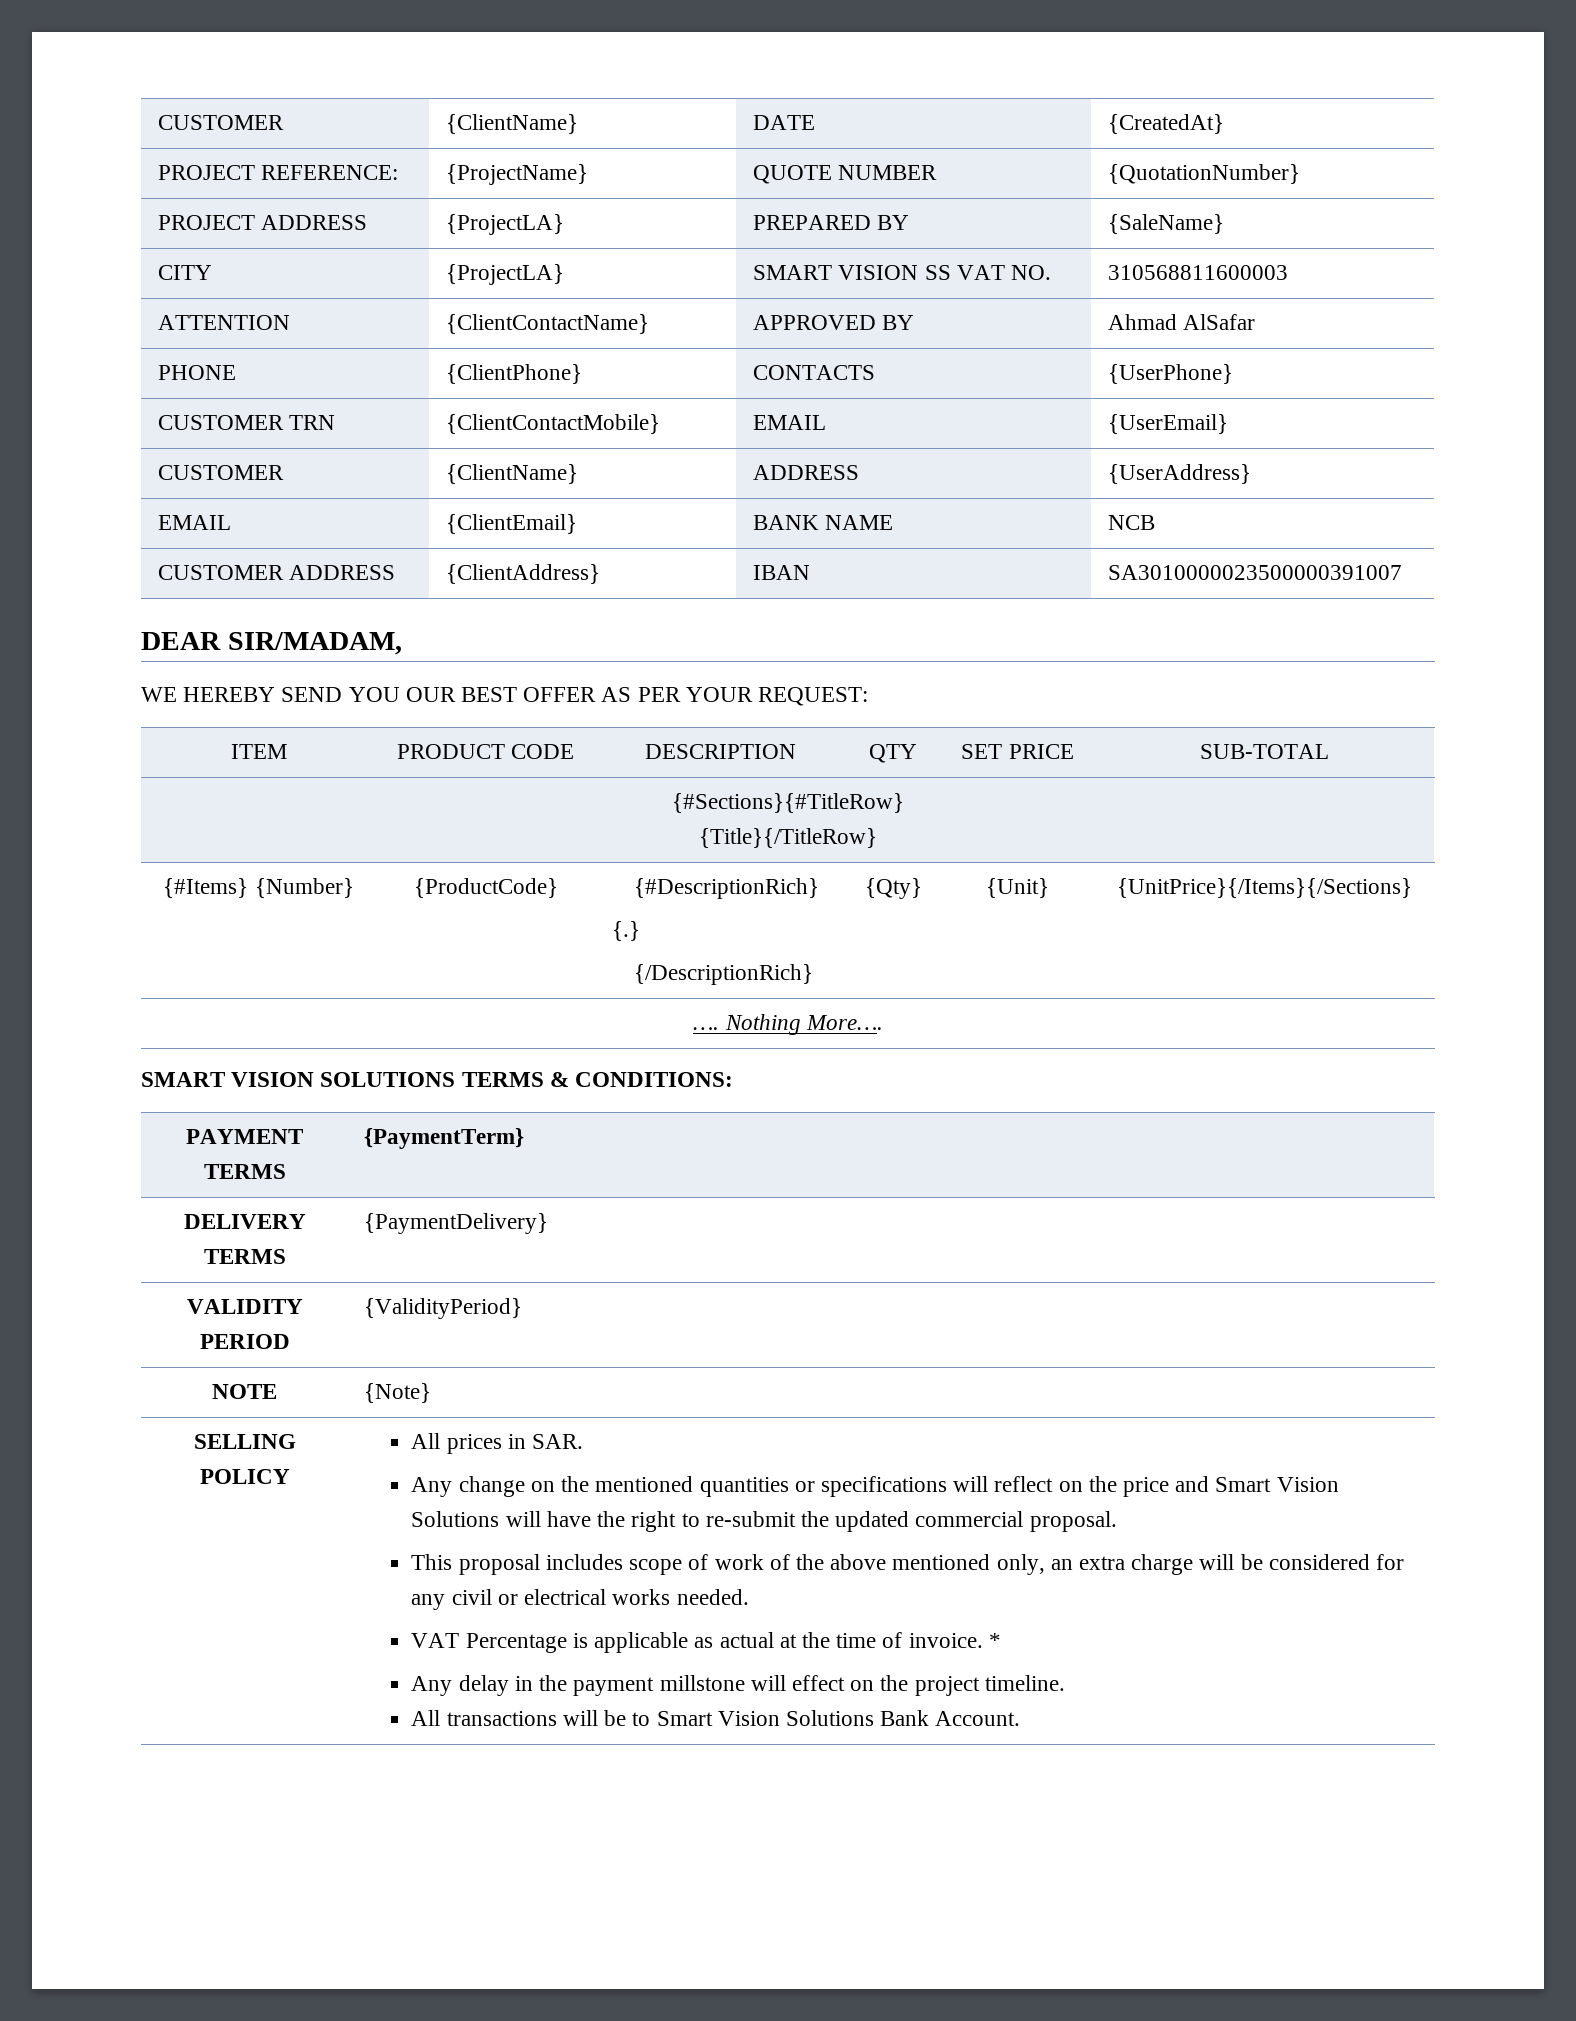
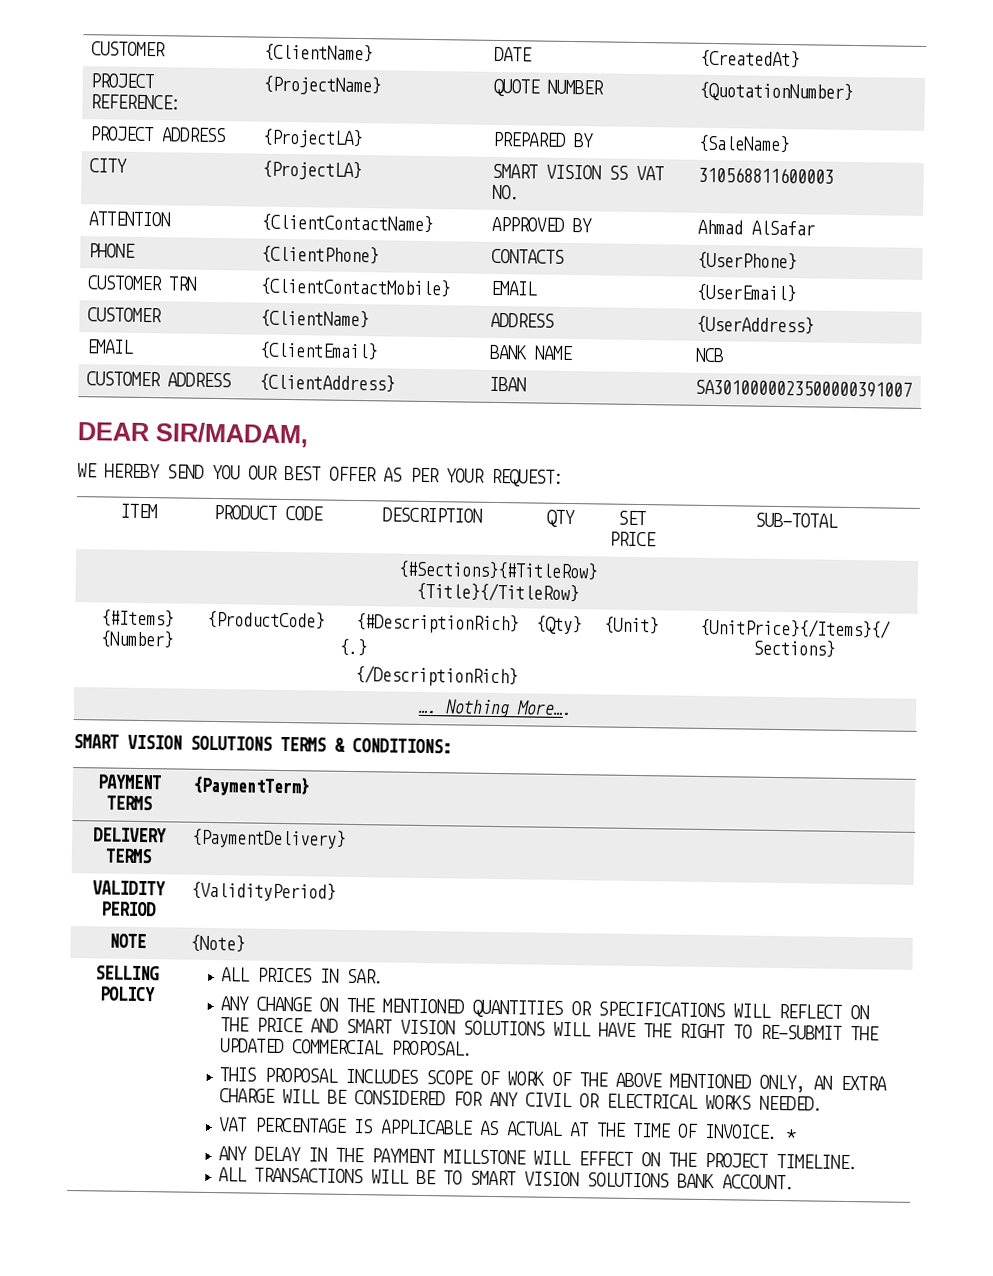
[411,1433,584,1454] [411,1476,1339,1497] [411,1511,1117,1532] [411,1554,1405,1575] [411,1589,749,1610] [411,1632,1001,1653] [411,1675,1065,1696] [411,1710,1021,1726] All prices in SAR. // Any change on the mentioned quantities or specifications will reflect on the price and Smart Vision Solutions will have the right to re-submit the updated commercial proposal. // This proposal includes scope of work of the above mentioned only, an extra charge will be considered for any civil or electrical works needed. // VAT Percentage is applicable as actual at the time of invoice. * // Any delay in the payment millstone will effect on the project timeline. // All transactions will be to Smart Vision Solutions Bank Account. -> [221,967,385,984] [220,996,870,1020] [220,1017,880,1041] [220,1038,474,1056] [219,1067,888,1093] [219,1088,824,1111] [219,1117,798,1140] [218,1146,859,1170] [218,1167,796,1190] ALL PRICES IN SAR. // ANY CHANGE ON THE MENTIONED QUANTITIES OR SPECIFICATIONS WILL REFLECT ON THE PRICE AND SMART VISION SOLUTIONS WILL HAVE THE RIGHT TO RE-SUBMIT THE UPDATED COMMERCIAL PROPOSAL. // THIS PROPOSAL INCLUDES SCOPE OF WORK OF THE ABOVE MENTIONED ONLY, AN EXTRA CHARGE WILL BE CONSIDERED FOR ANY CIVIL OR ELECTRICAL WORKS NEEDED. // VAT PERCENTAGE IS APPLICABLE AS ACTUAL AT THE TIME OF INVOICE. * // ANY DELAY IN THE PAYMENT MILLSTONE WILL EFFECT ON THE PROJECT TIMELINE. // ALL TRANSACTIONS WILL BE TO SMART VISION SOLUTIONS BANK ACCOUNT.

